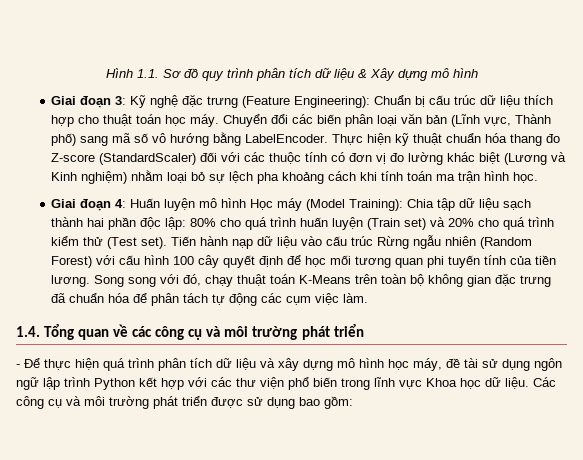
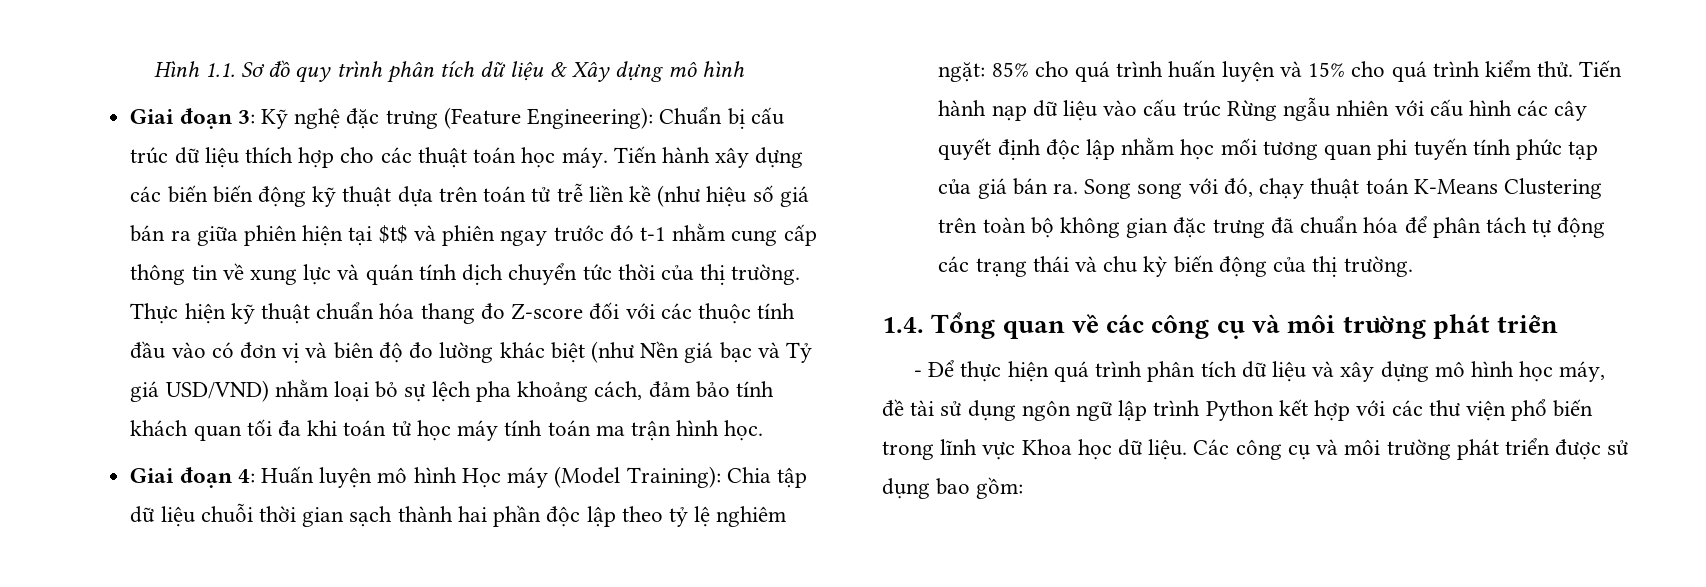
(100, 119) none -> [380,147,412,163] các
[223,113,552,127] [51,132,329,146] Chuyển đổi các biến phân loại văn bản (Lĩnh vực, Thành phố) sang mã số vô hướng bằng LabelEncoder. -> [613,146,804,168] [130,183,809,207] [130,223,817,246] [130,263,801,285] Tiến hành xây dựng các biến biến động kỹ thuật dựa trên toán tử trễ liền kề (như hiệu số giá bán ra giữa phiên hiện tại $t$ và phiên ngay trước đó t-1 nhằm cung cấp thông tin về xung lực và quán tính dịch chuyển tức thời của thị trường.
[99,153,197,165] (StandardScaler) -> (584, 311) none
(328, 157) none -> [130,341,206,359] đầu vào
(387, 158) none -> [305,342,403,363] và biên độ
[504,152,567,165] [51,171,128,184] (Lương và Kinh nghiệm) -> [590,341,812,363] [130,380,269,402] (như Nền giá bạc và Tỷ giá USD/VND)
[328,171,378,181] cách khi -> [594,381,774,400] [130,419,499,441] cách, đảm bảo tính khách quan tối đa khi toán tử học máy
(500, 204) none -> [200,503,345,527] chuỗi thời gian
[165,217,217,230] lập: 80% -> [586,506,787,527] [938,62,1029,82] lập theo tỷ lệ nghiêm ngặt: 85%
[367,217,475,230] (Train set) và 20% -> [1279,61,1346,77] và 15%
[83,237,168,249] thử (Test set). -> [1537,61,1574,78] thử.
[480,237,533,249] [51,256,93,268] (Random Forest) -> (1390, 108) none
[173,256,195,265] 100 -> [1517,100,1549,116] các
[287,255,302,265] để -> [1045,137,1175,160] độc lập nhằm
[510,255,557,265] [51,275,91,287] của tiền lương. -> [1515,139,1599,160] [938,178,1079,199] phức tạp của giá bán ra.
(352, 279) none -> [1503,178,1602,199] Clustering
[286,293,369,305] cụm việc làm. -> [975,255,1413,277] trạng thái và chu kỳ biến động của thị trường.

